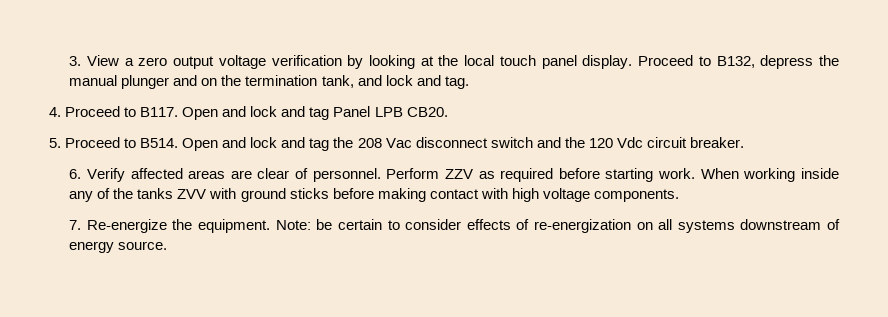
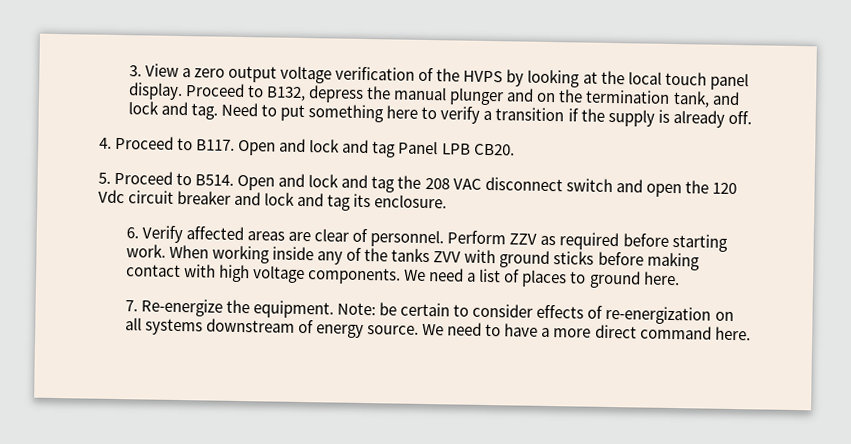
(342, 60) none -> [418,67,504,83] of the HVPS
(469, 82) none -> [221,102,752,128] Need to put something here to verify a transition if the supply is already off.
[385,138,412,148] Vac -> [452,178,482,190] VAC
(561, 142) none -> [645,183,682,198] open
[689,137,744,148] breaker. -> [177,190,448,211] breaker and lock and tag its enclosure.
(679, 195) none -> [404,268,680,289] We need a list of places to ground here.
(168, 245) none -> [422,322,751,341] We need to have a more direct command here.

